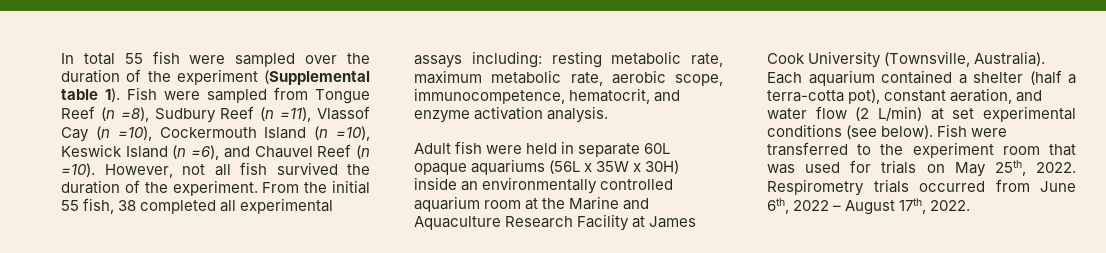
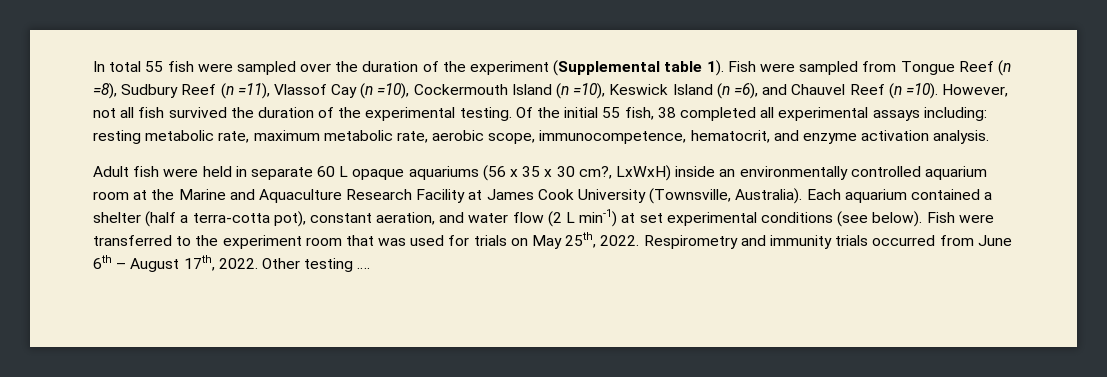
[172,180,300,196] experiment. From -> [365,107,533,121] experimental testing. Of
[644,143,671,154] [414,159,680,175] 60L opaque aquariums (56L x 35W x 30H) -> [317,165,671,181] 60 L opaque aquariums (56 x 35 x 30 cm?, LxWxH)
[878,106,922,121] L/min) -> [566,209,618,227] L min-1)
(864, 187) none -> [740,235,832,249] and immunity
[767,198,830,214] 6th, 2022 -> [93,255,112,269] 6th
(971, 205) none -> [261,258,371,272] Other testing ….

